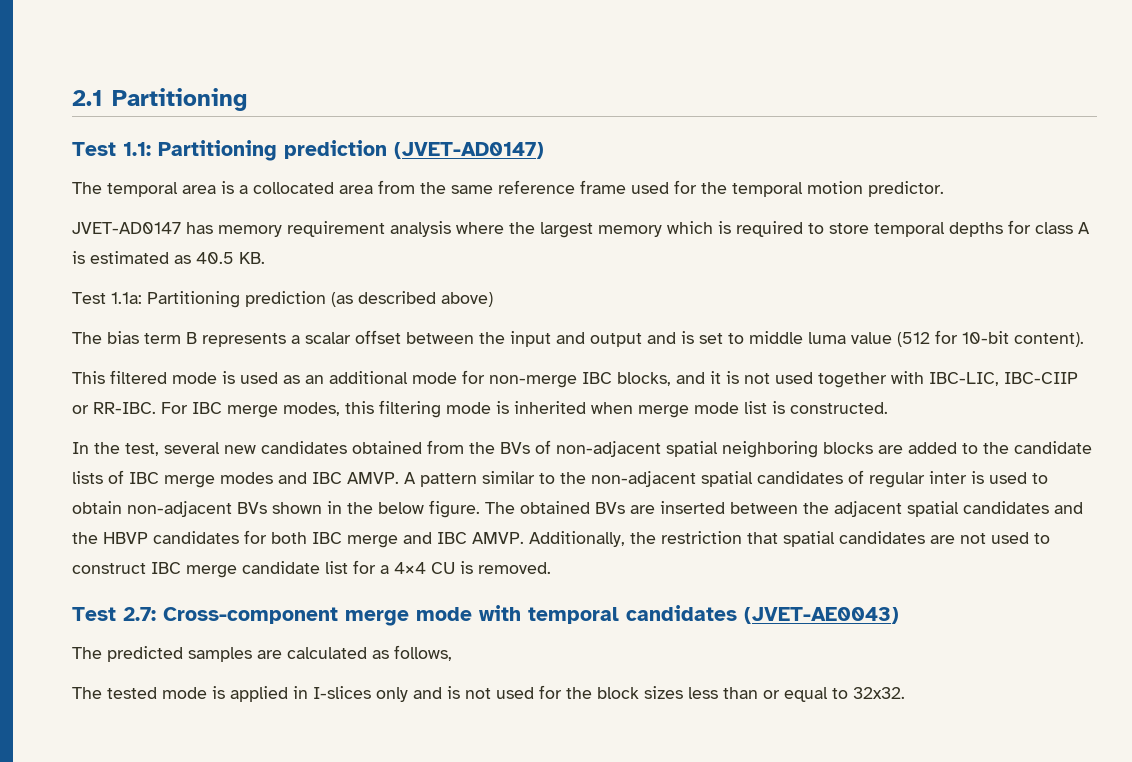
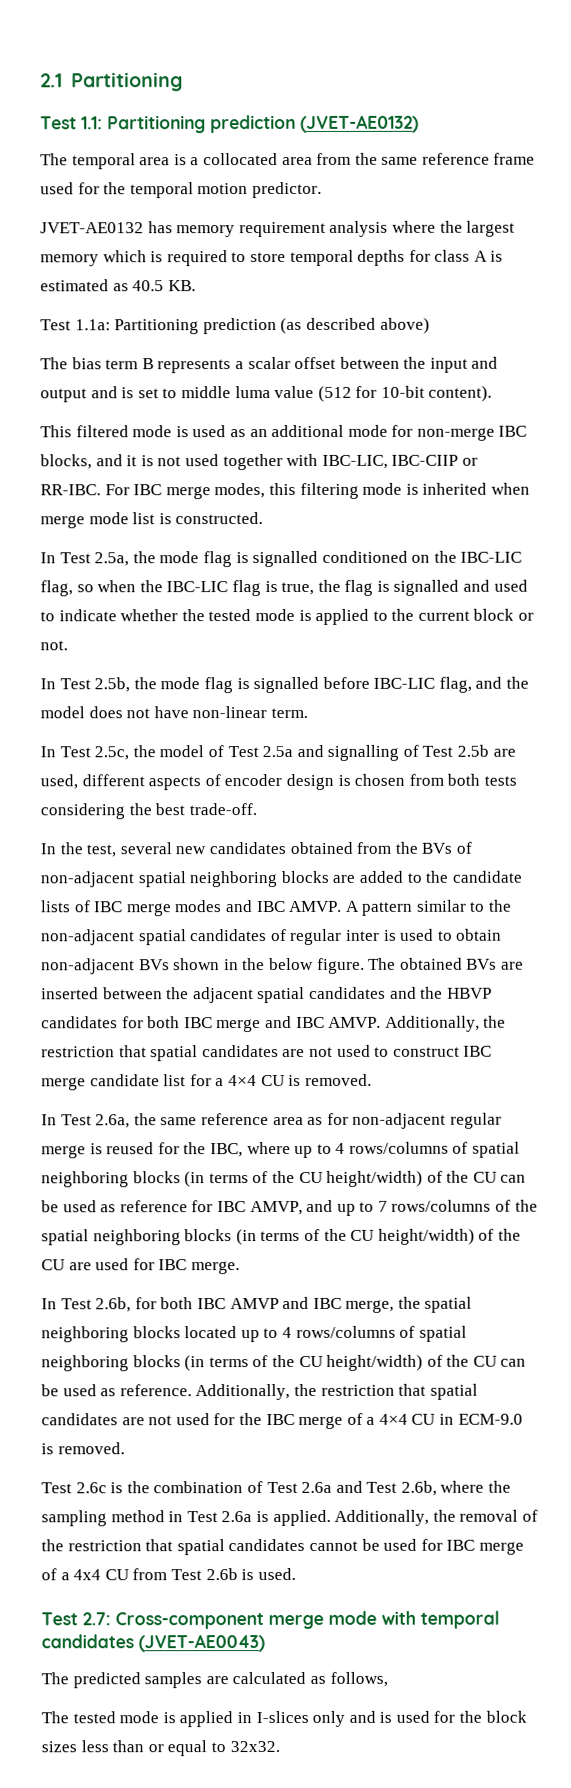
[394,142,544,159] (JVET-AD0147) -> [300,114,419,133] (JVET-AE0132)
[72,222,181,234] JVET-AD0147 -> [40,222,144,234] JVET-AE0132
(888, 408) none -> [40,550,523,568] [40,579,528,597] [40,608,535,625] [40,640,68,651] [40,676,530,694] [40,706,308,719] [40,744,516,761] [40,773,517,791] [40,803,257,820] // In Test 2.5a, the mode flag is signalled conditioned on the IBC-LIC flag, so when the IBC-LIC flag is true, the flag is signalled and used to indicate whether the tested mode is applied to the current block or not. // In Test 2.5b, the mode flag is signalled before IBC-LIC flag, and the model does not have non-linear term. // In Test 2.5c, the model of Test 2.5a and signalling of Test 2.5b are used, different aspects of encoder design is chosen from both tests considering the best trade-off.
(551, 568) none -> [41,1112,502,1129] [41,1141,521,1159] [41,1170,527,1188] [41,1199,538,1216] [41,1228,521,1246] [41,1258,240,1275] [41,1296,473,1313] [41,1325,467,1343] [41,1354,527,1372] [41,1383,478,1401] [41,1412,523,1429] [41,1442,125,1455] [41,1480,512,1496] [41,1509,538,1527] [41,1538,524,1556] [41,1567,296,1581] // In Test 2.6a, the same reference area as for non-adjacent regular merge is reused for the IBC, where up to 4 rows/columns of spatial neighboring blocks (in terms of the CU height/width) of the CU can be used as reference for IBC AMVP, and up to 7 rows/columns of the spatial neighboring blocks (in terms of the CU height/width) of the CU are used for IBC merge. // In Test 2.6b, for both IBC AMVP and IBC merge, the spatial neighboring blocks located up to 4 rows/columns of spatial neighboring blocks (in terms of the CU height/width) of the CU can be used as reference. Additionally, the restriction that spatial candidates are not used for the IBC merge of a 4×4 CU in ECM-9.0 is removed. // Test 2.6c is the combination of Test 2.6a and Test 2.6b, where the sampling method in Test 2.6a is applied. Additionally, the removal of the restriction that spatial candidates cannot be used for IBC merge of a 4x4 CU from Test 2.6b is used.
[465,688,491,699] not -> (393, 1717) none

